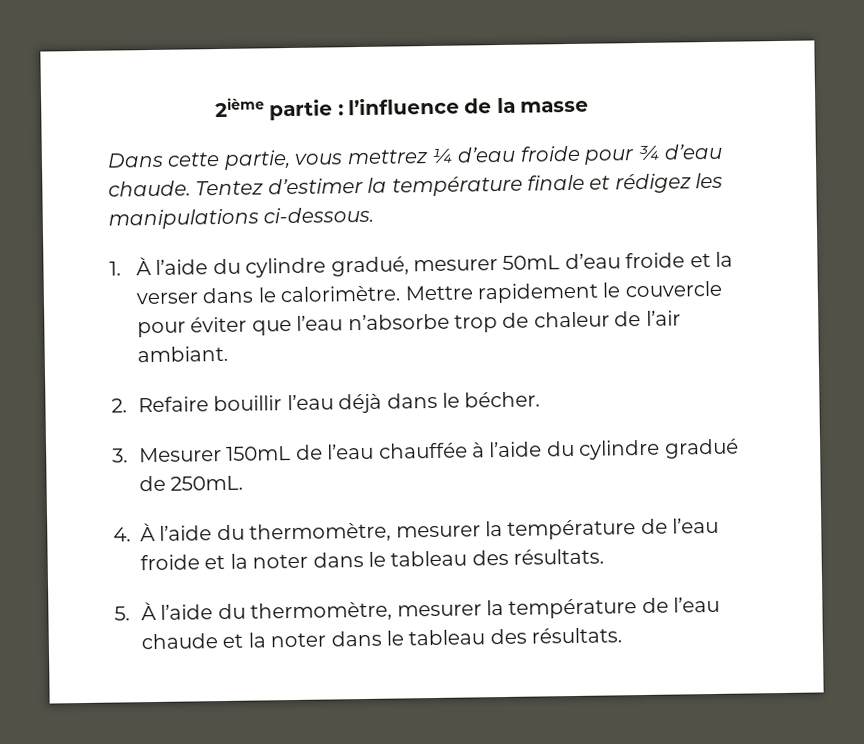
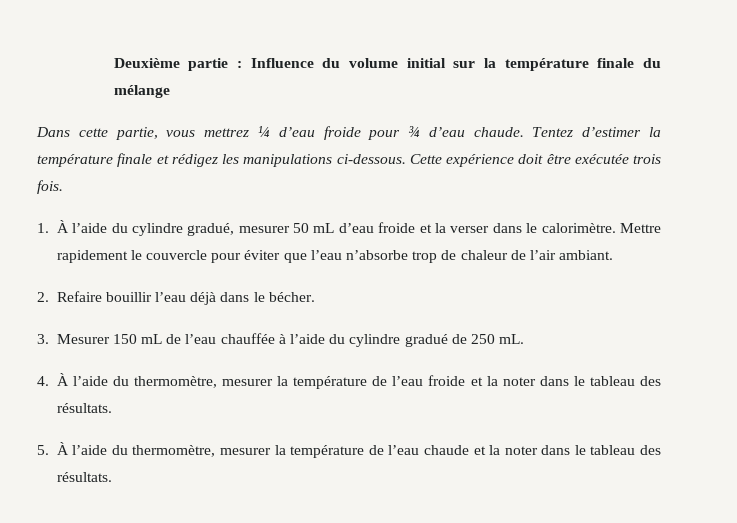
[214,97,265,118] 2ième -> [113,58,180,68] Deuxième
[348,97,590,116] l’influence de la masse -> [250,58,661,71] [113,85,170,98] Influence du volume initial sur la température finale du mélange
(375, 215) none -> [409,154,661,167] [37,180,63,194] Cette expérience doit être exécutée trois fois.
[502,255,561,270] 50mL -> [293,223,335,233] 50 mL
[226,446,292,461] 150mL -> [112,334,163,344] 150 mL
[170,475,244,491] 250mL. -> [470,334,525,344] 250 mL.

